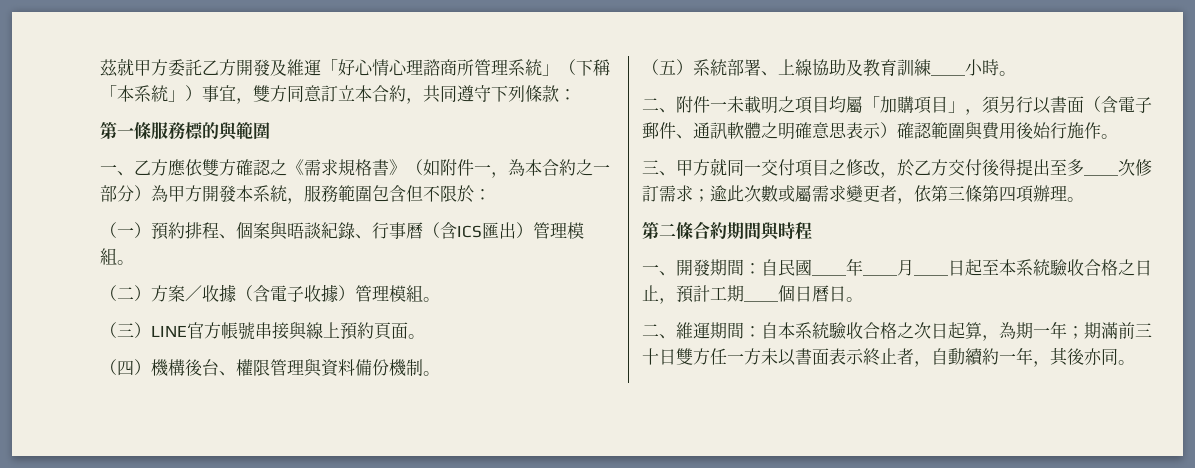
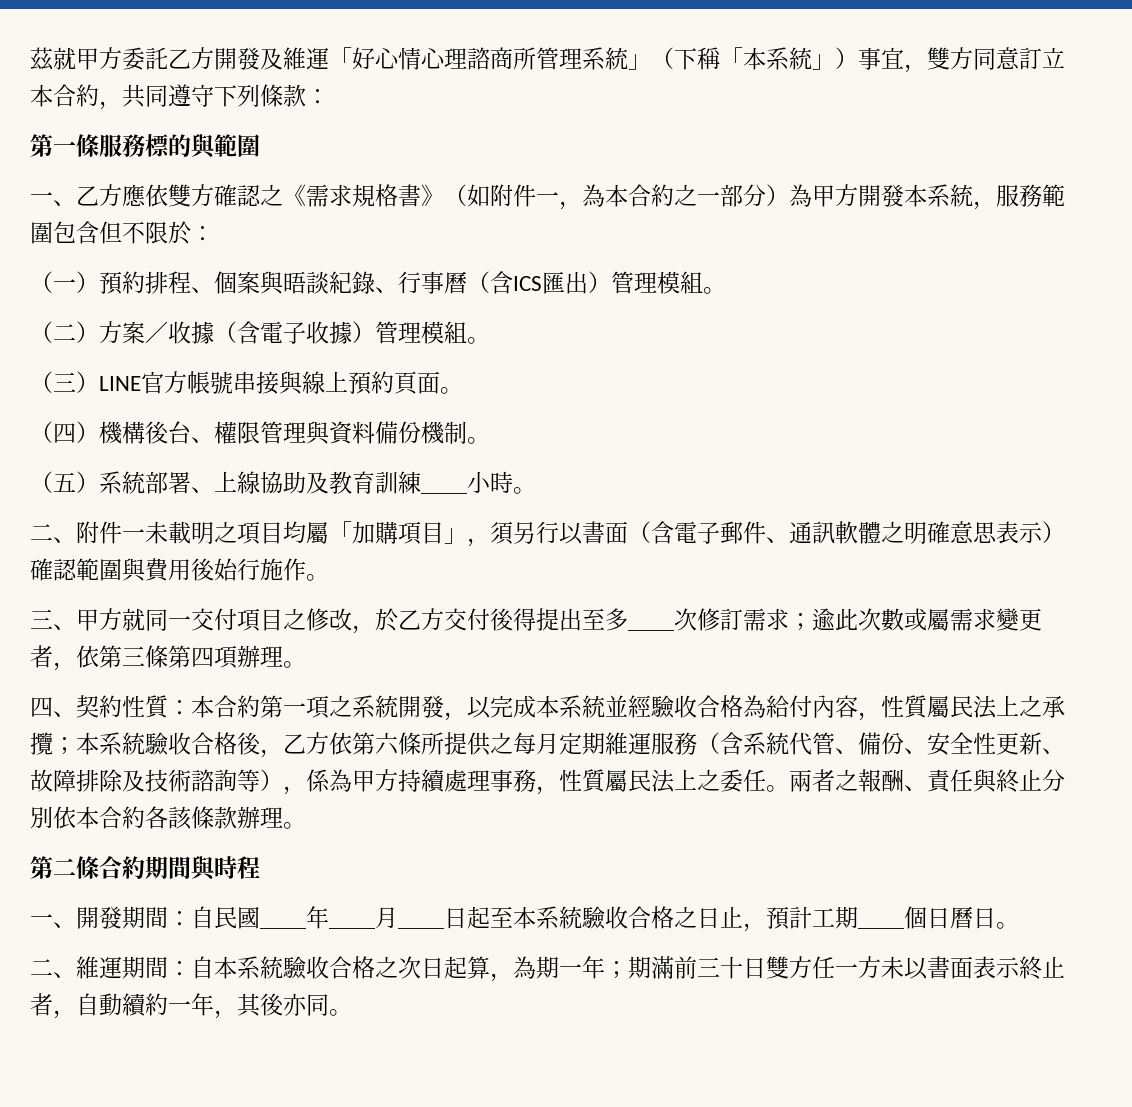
(1084, 199) none -> [30,695,1065,721] [30,732,1065,758] [30,769,1065,795] [30,806,306,830] // 四、契約性質：本合約第一項之系統開發，以完成本系統並經驗收合格為給付內容，性質屬民法上之承攬；本系統驗收合格後，乙方依第六條所提供之每月定期維運服務（含系統代管、備份、安全性更新、故障排除及技術諮詢等），係為甲方持續處理事務，性質屬民法上之委任。兩者之報酬、責任與終止分別依本合約各該條款辦理。

